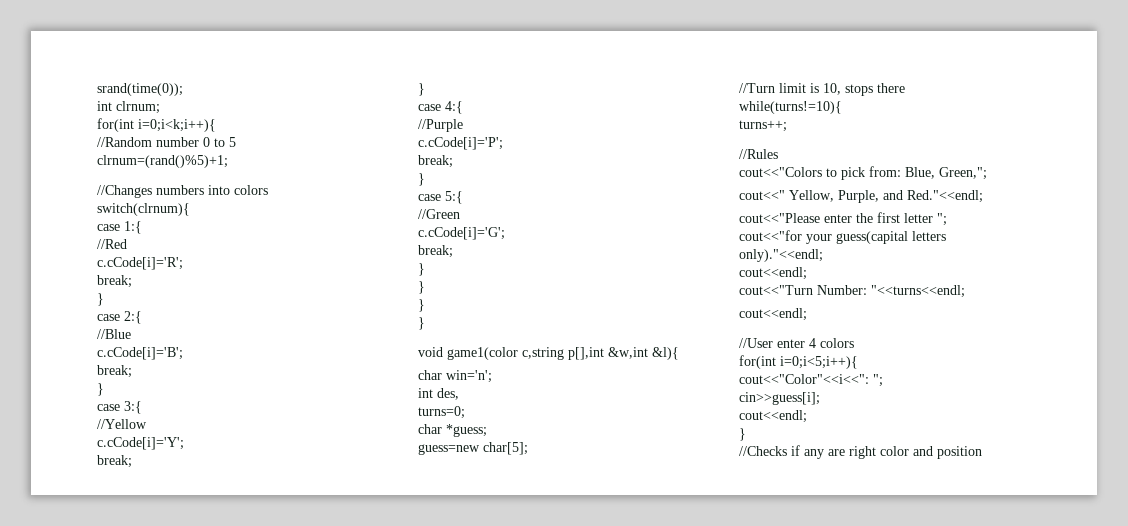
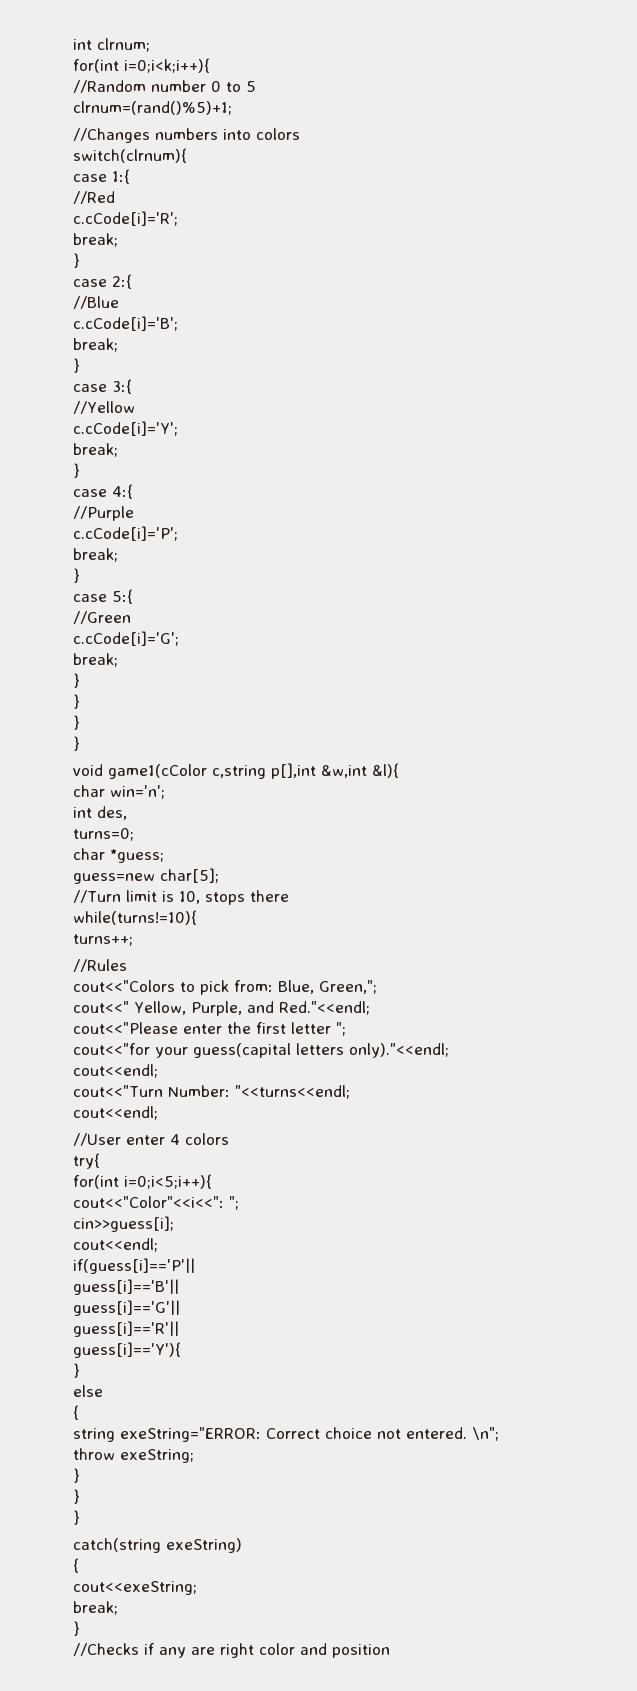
[97,83,183,96] srand(time(0)); // -> (73, 44) none
[447,347,518,360] game1(color -> [108,764,207,779] game1(cColor
(854, 343) none -> [73,1153,100,1169] // try{
(807, 416) none -> [73,1258,195,1274] [73,1279,179,1295] [73,1300,180,1316] [73,1321,179,1337] [73,1342,181,1358] [73,1363,80,1378] [73,1385,103,1397] [73,1405,79,1420] [73,1427,499,1442] [73,1448,194,1463] [73,1468,80,1483] [73,1489,80,1504] [73,1510,80,1525] [73,1538,242,1553] [73,1558,79,1573] [73,1581,197,1595] [73,1601,118,1615] // if(guess[i]=='P'|| // guess[i]=='B'|| // guess[i]=='G'|| // guess[i]=='R'|| // guess[i]=='Y'){ // } // else // { // string exeString="ERROR: Correct choice not entered. \n"; // throw exeString; // } // } // } // catch(string exeString) // { // cout<<exeString; // break;

